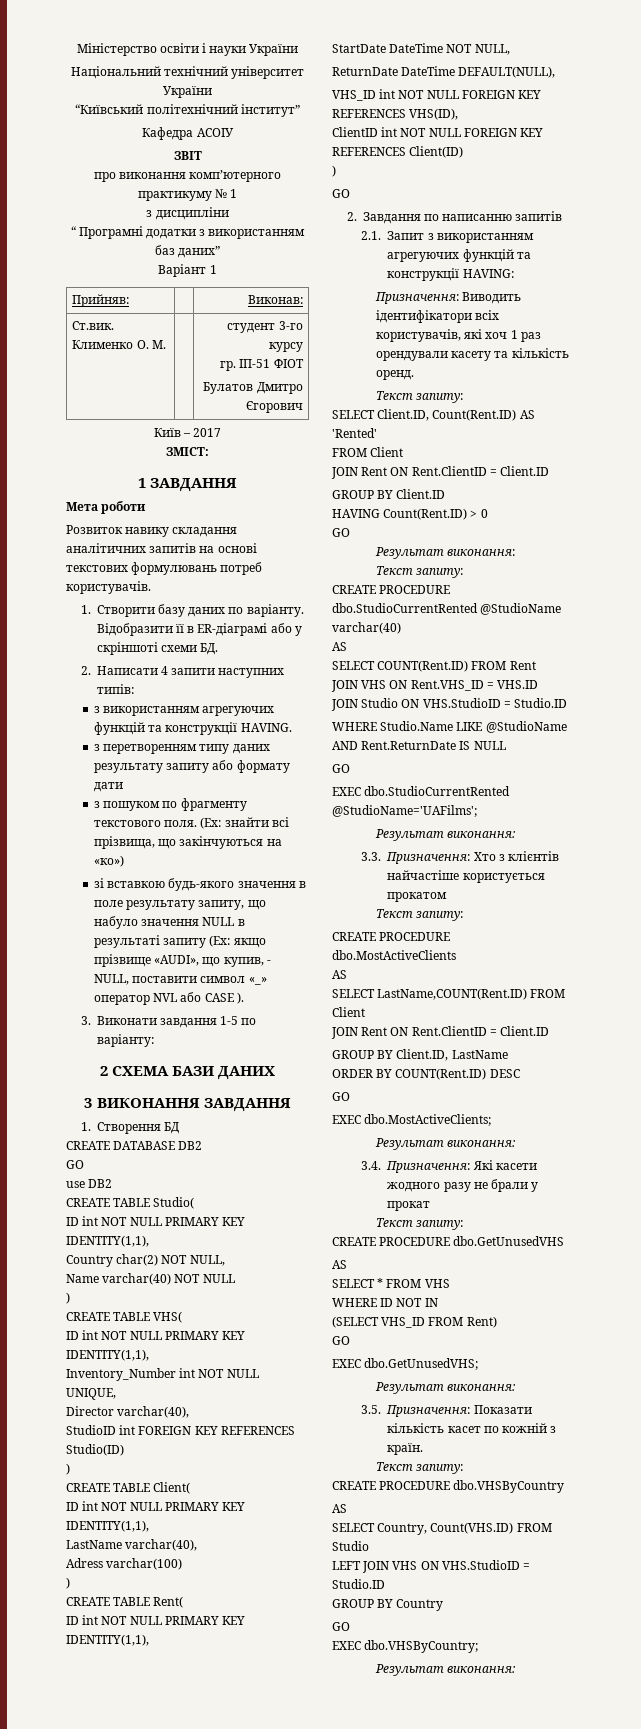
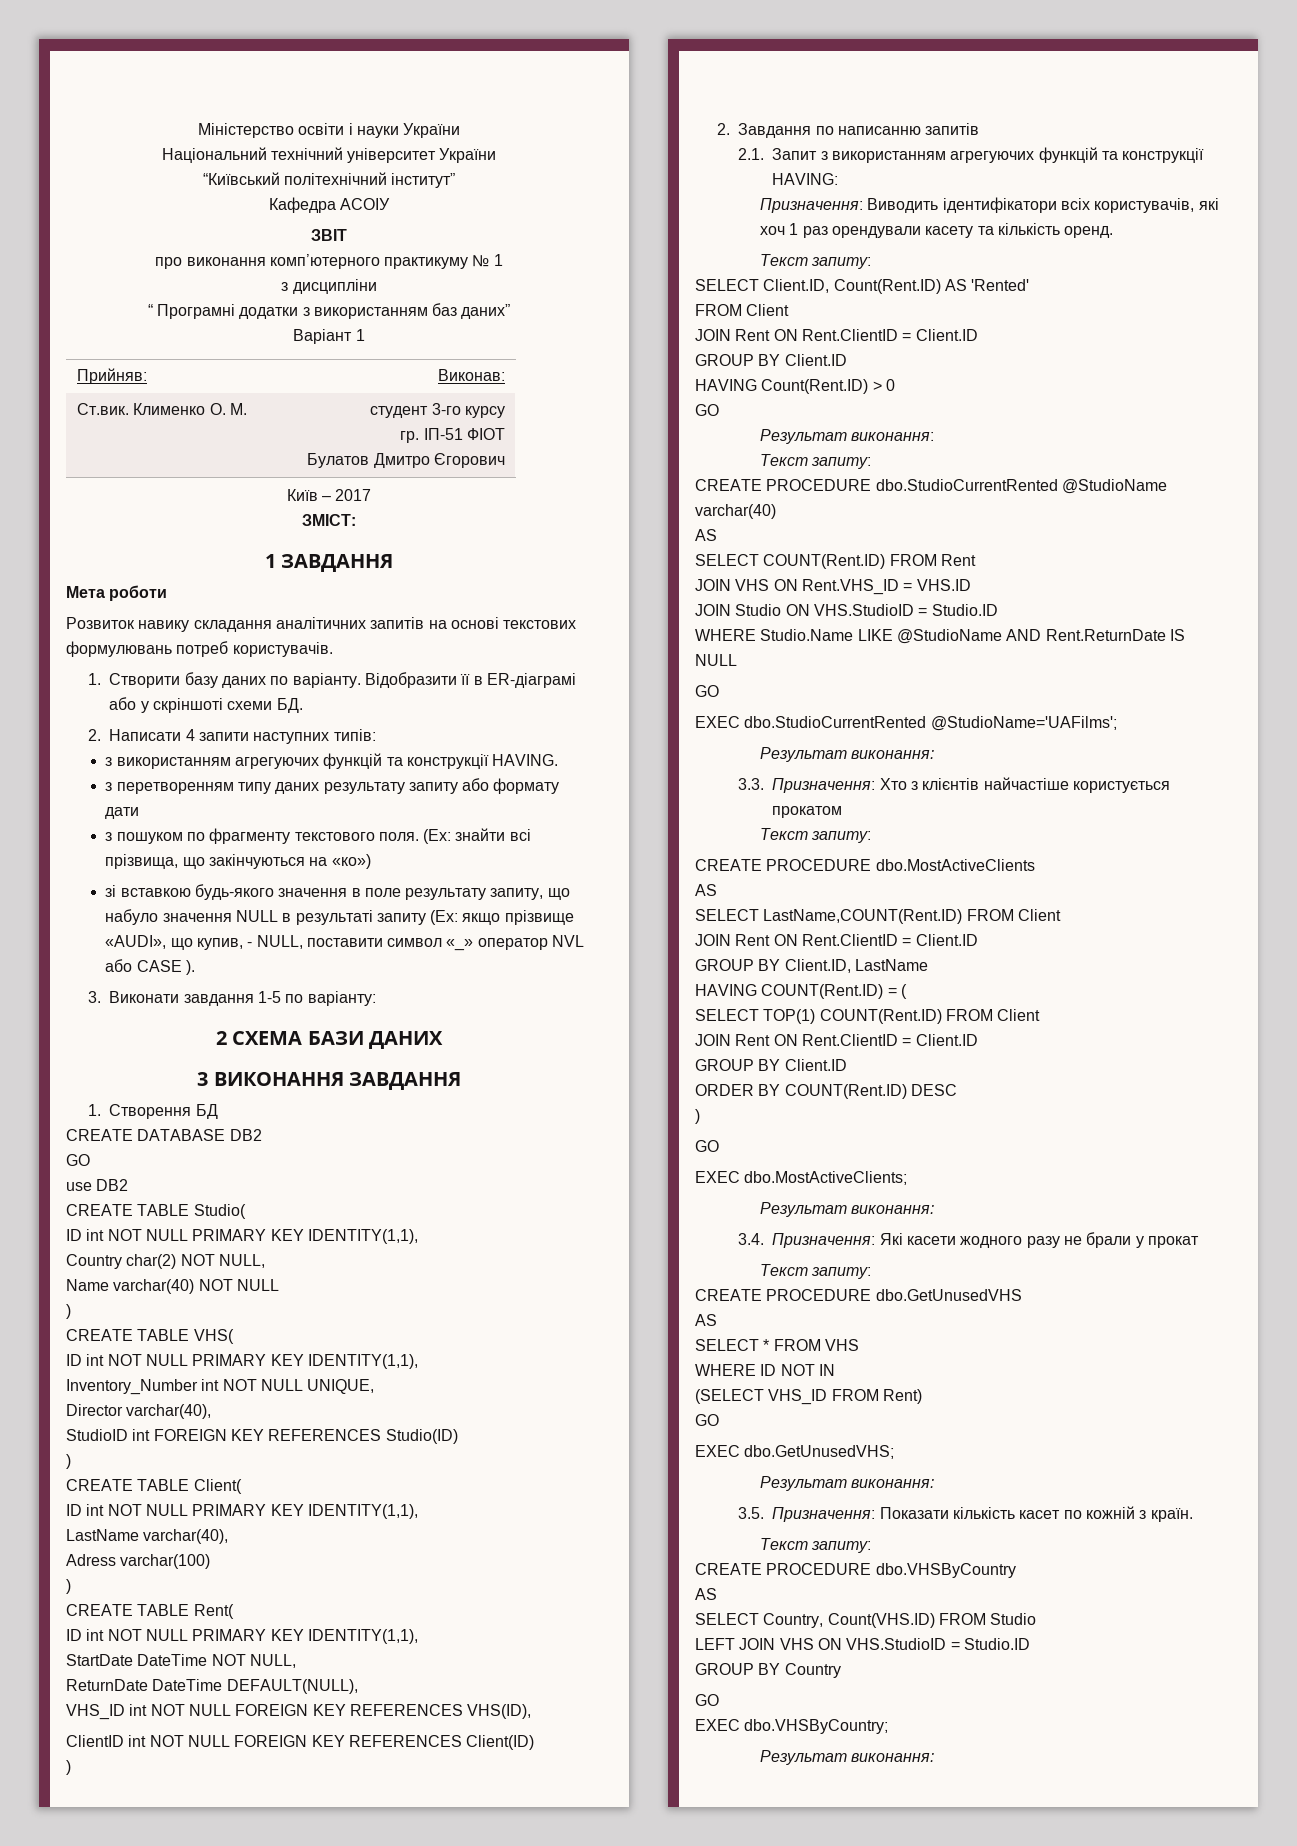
[332,189,350,198] // GO -> (71, 1767) none
(508, 1054) none -> [695,984,907,999] [695,1009,1041,1024] [695,1034,978,1046] [695,1059,847,1071] // HAVING COUNT(Rent.ID) = ( // SELECT TOP(1) COUNT(Rent.ID) FROM Client // JOIN Rent ON Rent.ClientID = Client.ID // GROUP BY Client.ID
(520, 1073) none -> [695,1109,700,1124] // )

